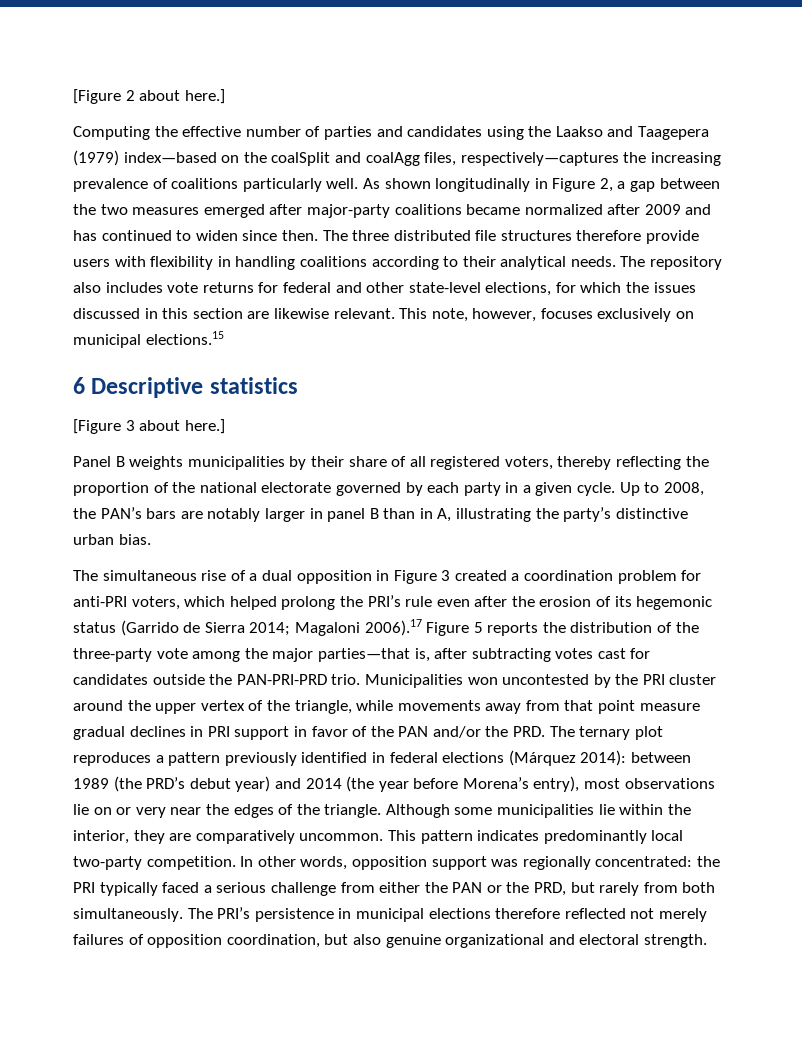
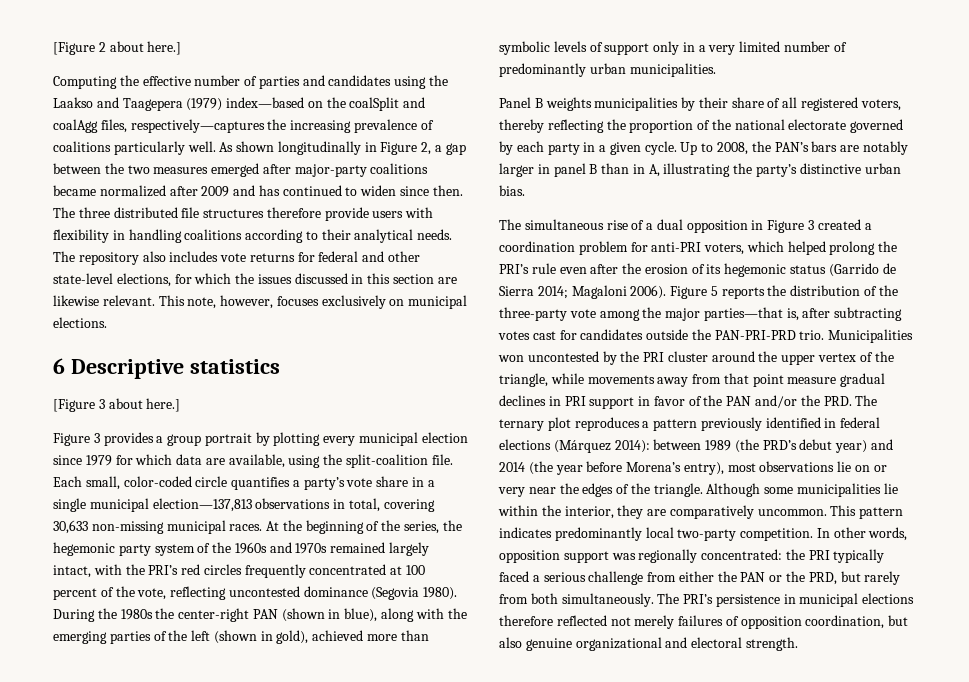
[145,331,224,345] elections.15 -> [53,317,107,328] elections.
(225, 426) none -> [53,432,468,446] [53,454,453,468] [53,476,435,490] [53,498,435,512] [53,520,462,534] [53,542,430,556] [53,564,426,578] [53,586,458,600] [53,608,467,622] [53,630,429,644] [499,41,847,55] [499,63,716,77] // Figure 3 provides a group portrait by plotting every municipal election since 1979 for which data are available, using the split-coalition file. Each small, color-coded circle quantifies a party’s vote share in a single municipal election—137,813 observations in total, covering 30,633 non-missing municipal races. At the beginning of the series, the hegemonic party system of the 1960s and 1970s remained largely intact, with the PRI’s red circles frequently concentrated at 100 percent of the vote, reflecting uncontested dominance (Segovia 1980). During the 1980s the center-right PAN (shown in blue), along with the emerging parties of the left (shown in gold), achieved more than symbolic levels of support only in a very limited number of predominantly urban municipalities.
[364,619,422,636] 2006).17 -> [630,285,667,299] 2006).

